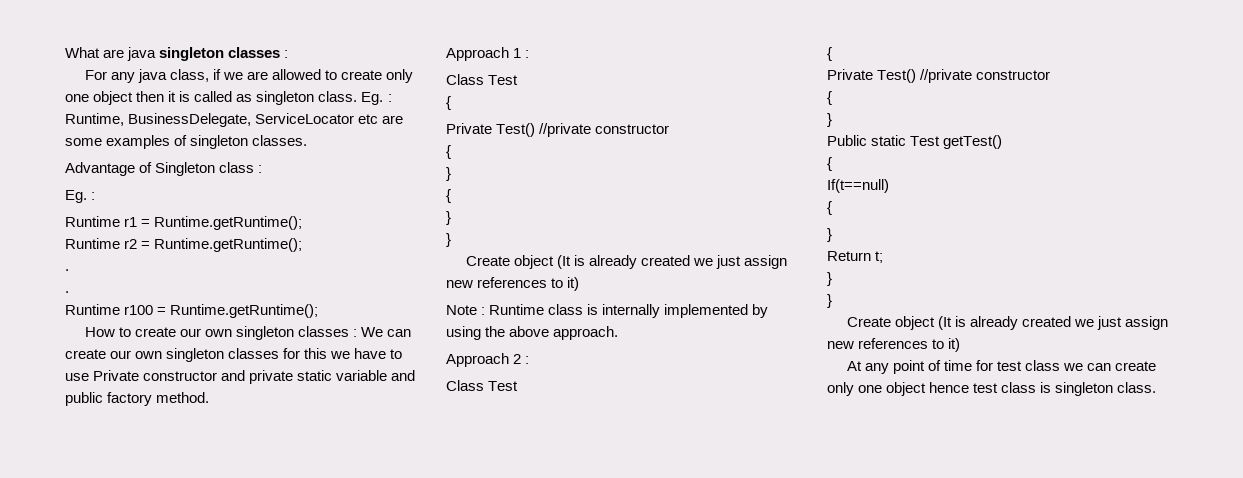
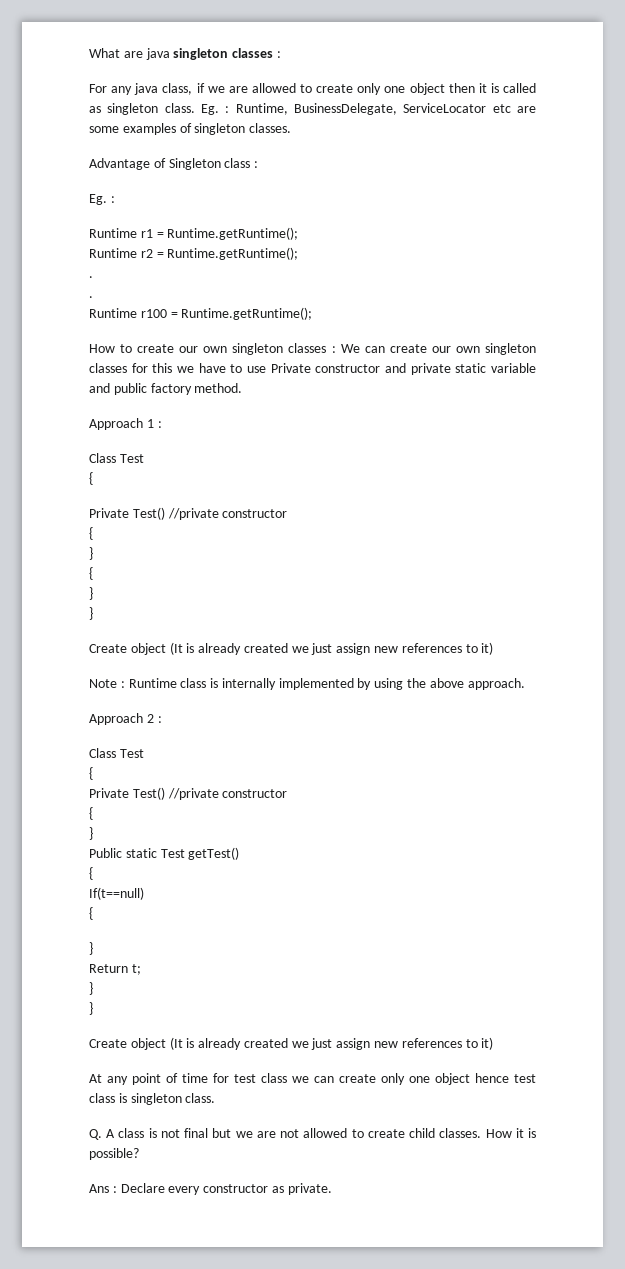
(1157, 387) none -> [89,1128,537,1140] [89,1148,139,1160] [89,1183,332,1195] // Q. A class is not final but we are not allowed to create child classes. How it is possible? // Ans : Declare every constructor as private.

